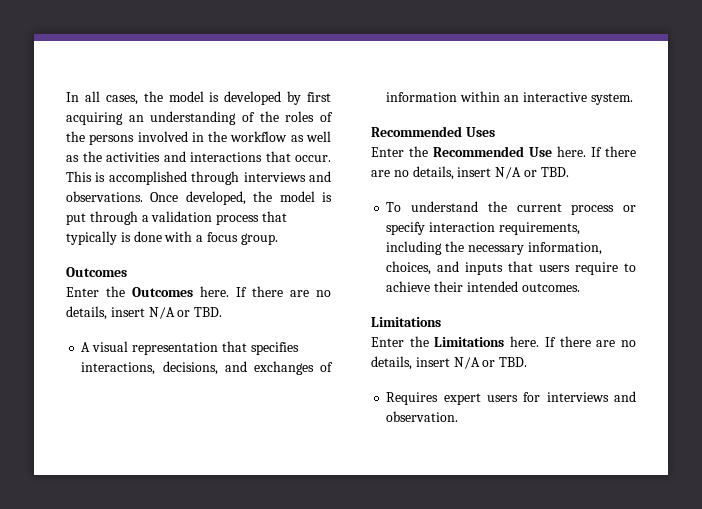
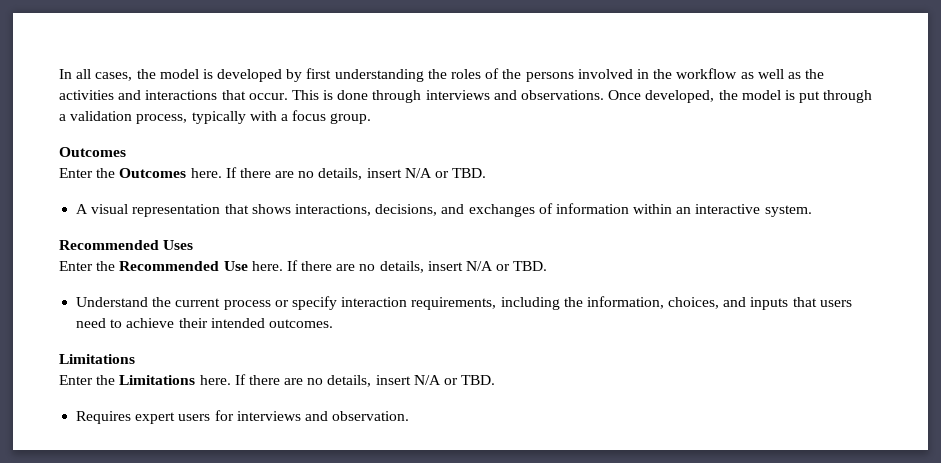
[66,111,255,125] acquiring an understanding of -> [334,69,424,82] understanding
[108,171,187,185] accomplished -> [337,90,369,100] done
[216,211,287,225] [66,231,162,245] process that typically is done -> [136,111,246,124] process, typically
[250,342,299,355] specifies -> [251,204,291,214] shows
[386,201,479,212] To understand -> [76,297,149,307] Understand
[467,245,524,255] necessary -> (583, 302) none
[575,262,619,275] require -> [76,318,107,328] need

